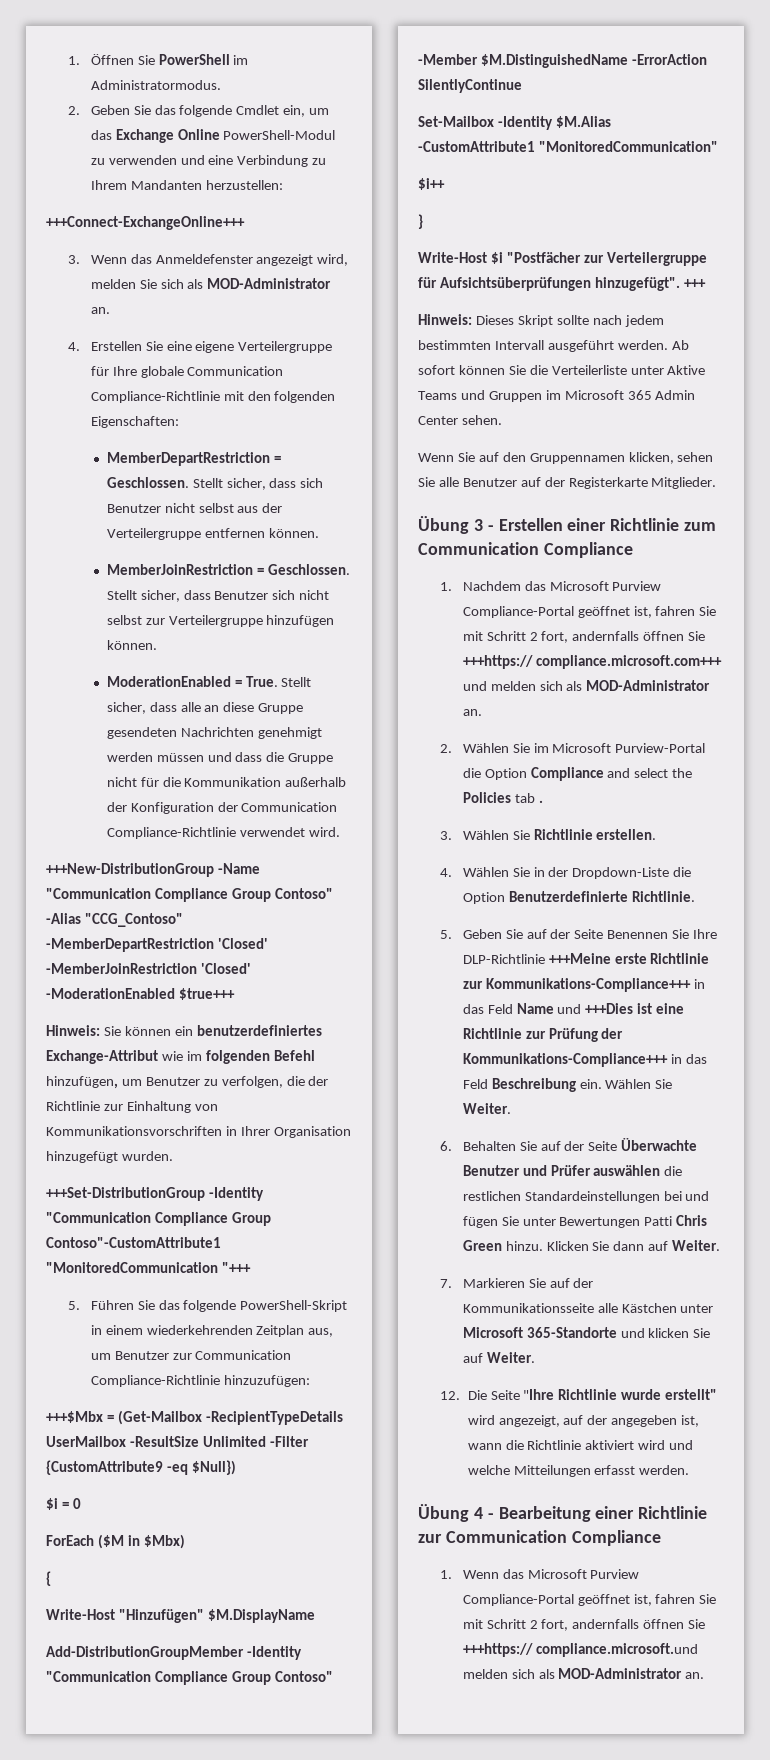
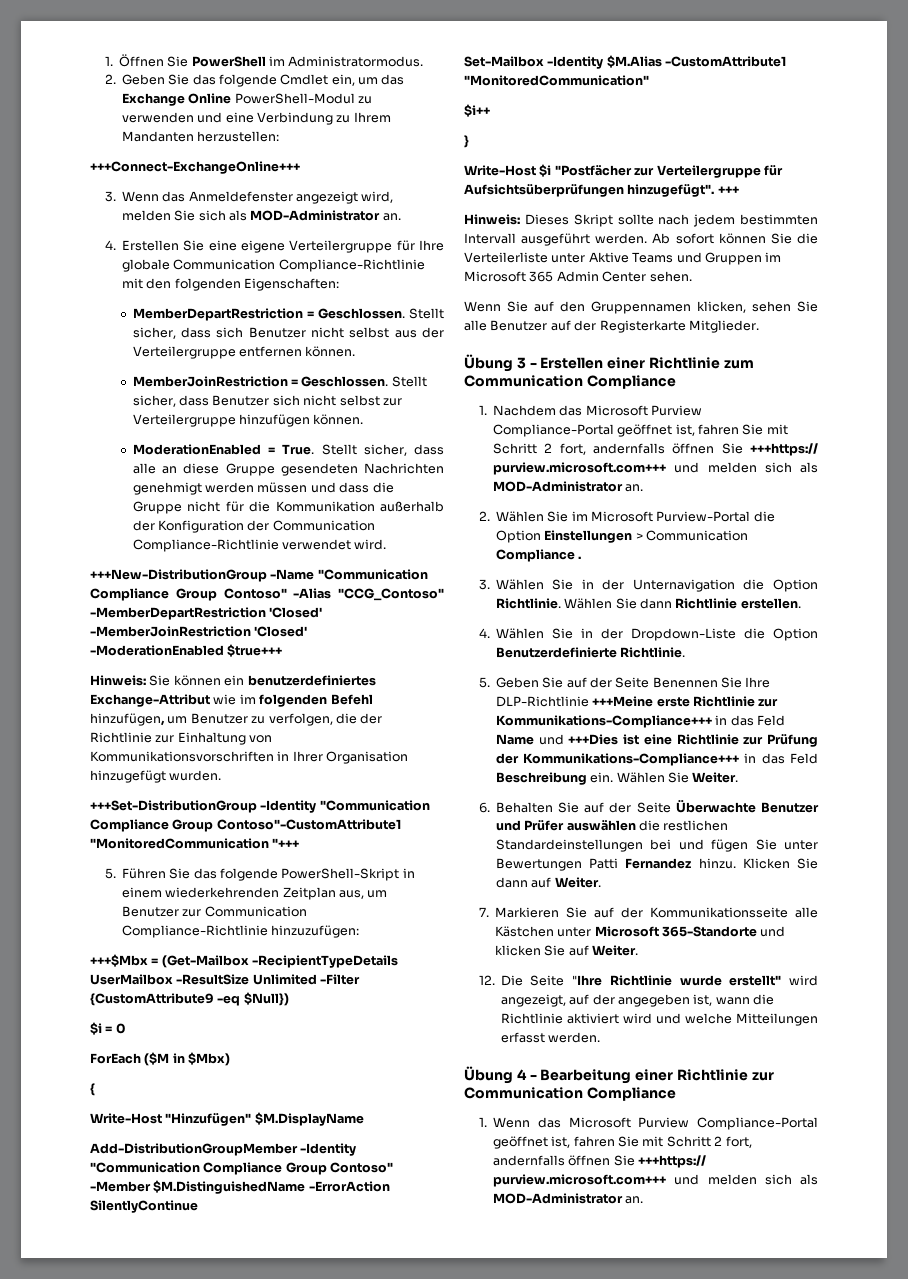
[535,655,722,669] compliance.microsoft.com+++ -> [492,462,666,475] purview.microsoft.com+++
[530,767,693,781] [462,792,543,803] [440,830,530,840] Compliance and select the Policies tab . // 3. Wählen Sie -> [544,530,748,543] [495,549,582,562] [478,579,818,592] [495,598,672,609] Einstellungen > Communication Compliance . // 3. Wählen Sie in der Unternavigation die Option Richtlinie. Wählen Sie dann
[676,1215,708,1226] [462,1240,502,1251] Chris Green -> [625,858,692,869] Fernandez
[535,1643,698,1657] compliance.microsoft.und -> [492,1174,700,1187] purview.microsoft.com+++ und

